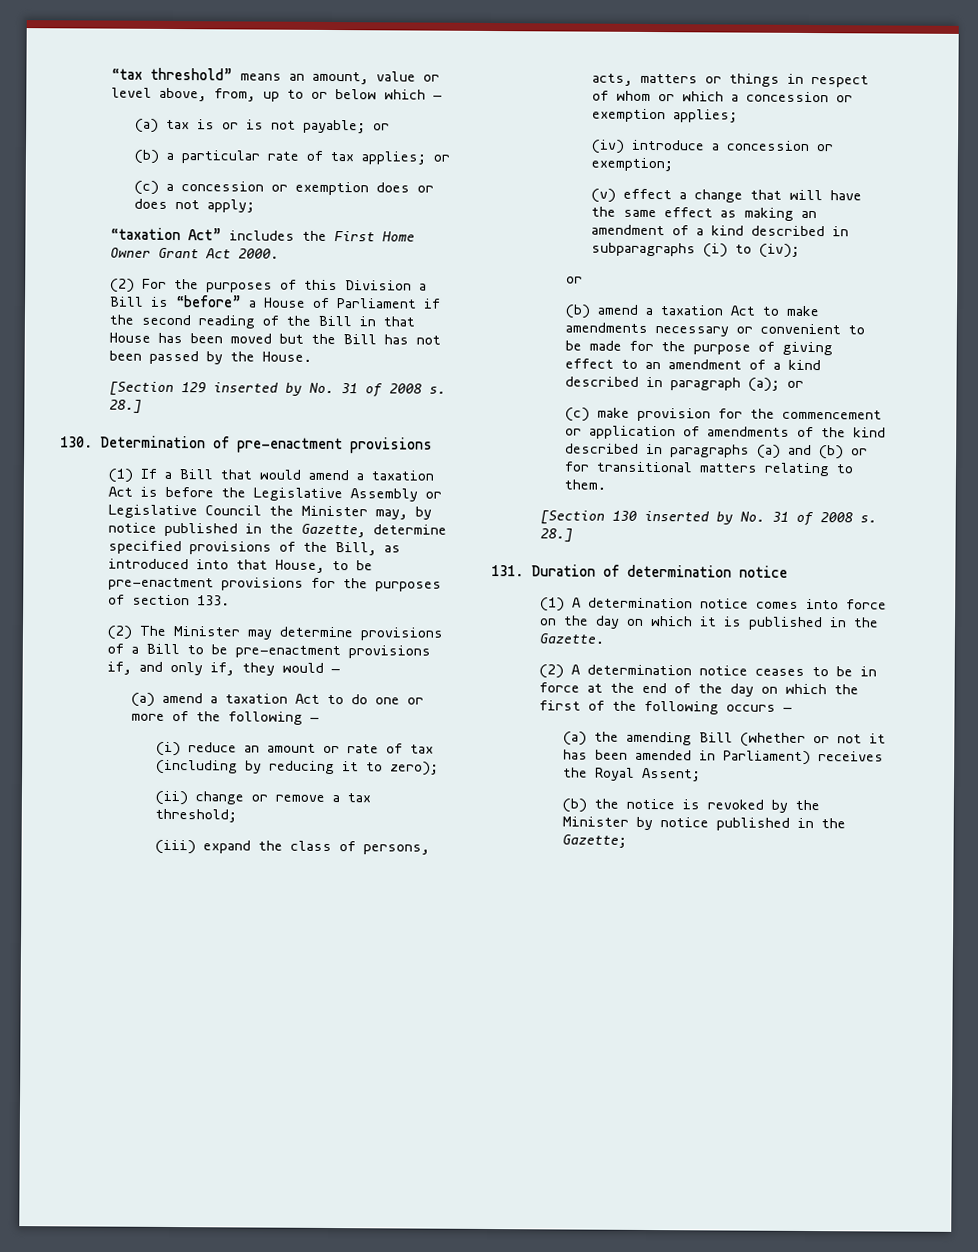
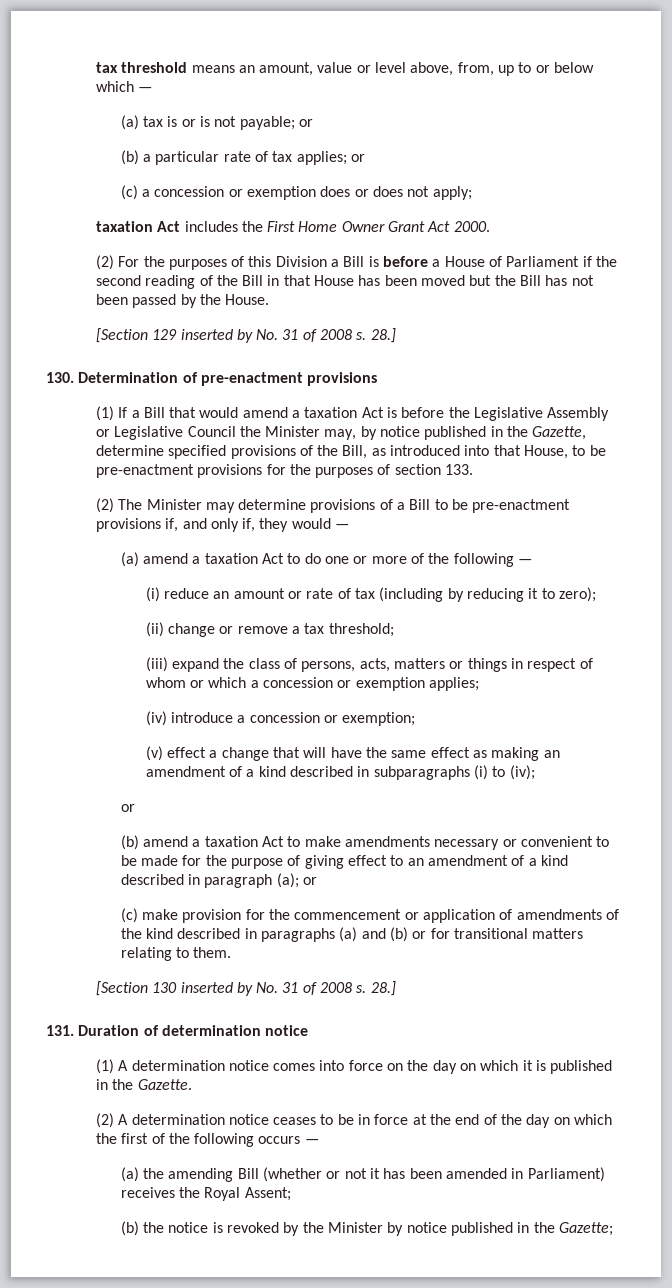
[110,67,233,81] “tax threshold” -> [95,62,188,73] tax threshold
[109,227,222,241] “taxation Act” -> [95,221,181,232] taxation Act
[174,295,242,308] “before” -> [383,256,429,267] before

